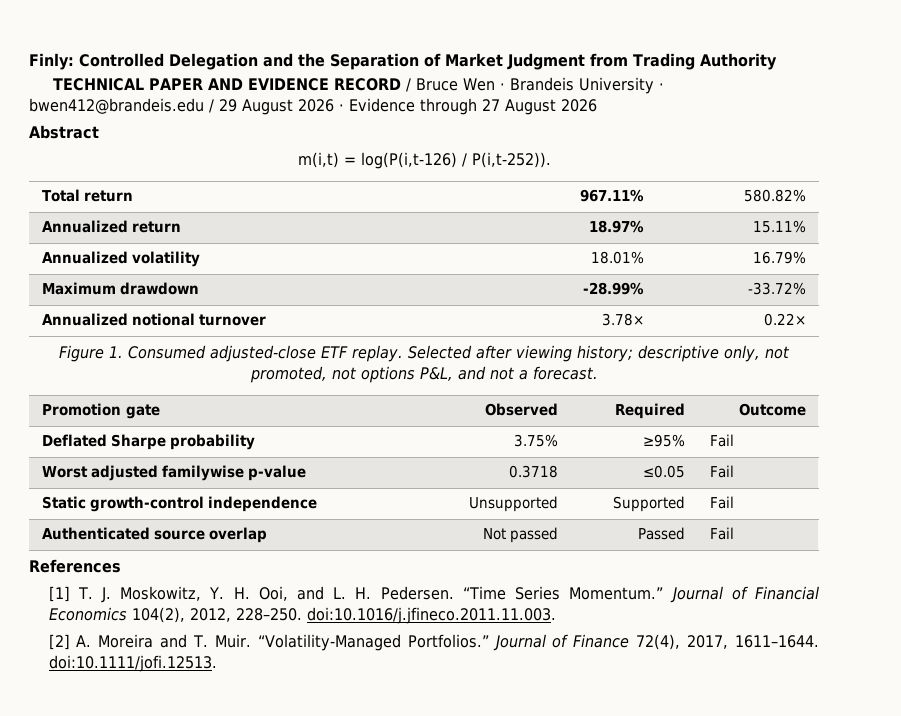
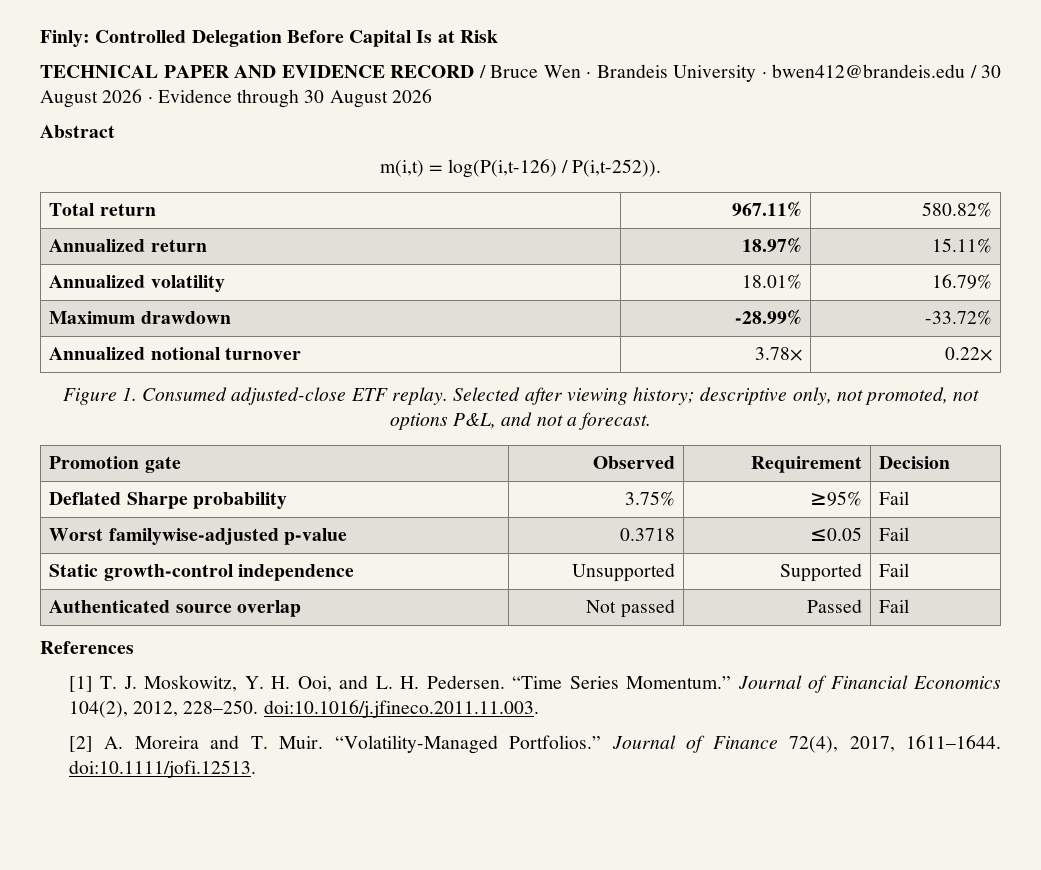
[263,53,777,70] and the Separation of Market Judgment from Trading Authority -> [286,30,498,47] Before Capital Is at Risk
[219,99,237,112] 29 -> [981,65,1001,78] 30
[482,99,500,111] 27 -> [304,90,325,103] 30
[615,403,686,419] [739,403,807,416] Required | Outcome -> [750,456,862,473] [879,456,951,469] Requirement | Decision
[90,465,244,481] adjusted familywise -> [108,528,279,545] familywise-adjusted

